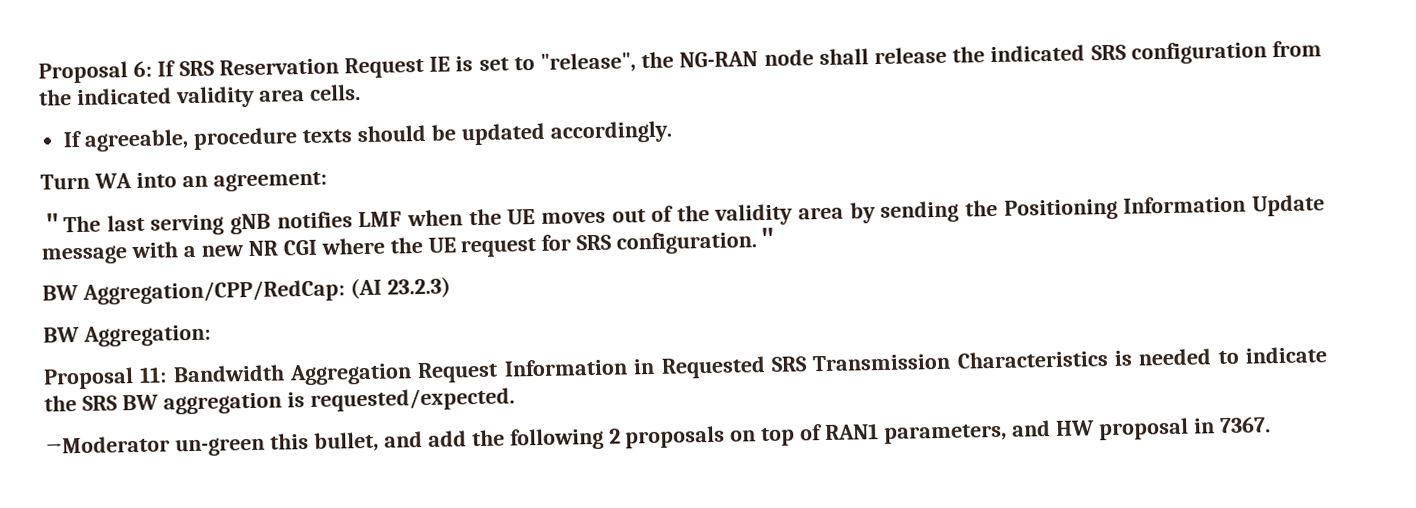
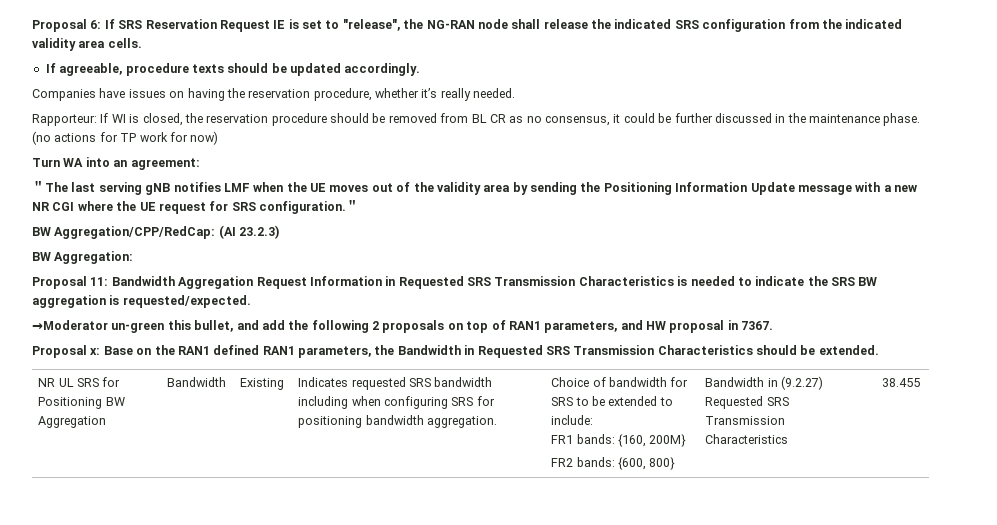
(673, 132) none -> [32,88,516,101] [32,113,921,126] [32,131,219,145] // Companies have issues on having the reservation procedure, whether it’s really needed. // Rapporteur: If WI is closed, the reservation procedure should be removed from BL CR as no consensus, it could be further discussed in the maintenance phase. (no actions for TP work for now)
(1271, 425) none -> [32,345,879,358] [38,377,121,387] [38,397,125,409] [38,416,107,428] [167,377,227,387] [240,378,285,390] [298,377,493,390] [298,396,495,409] [298,415,498,428] [551,377,689,387] [551,396,673,406] [551,415,594,425] [551,434,687,447] [551,457,676,470] [705,376,824,390] [705,396,789,409] [705,416,786,425] [705,434,789,444] [882,378,921,387] // Proposal x: Base on the RAN1 defined RAN1 parameters, the Bandwidth in Requested SRS Transmission Characteristics should be extended. // NR UL SRS for Positioning BW Aggregation | Bandwidth | Existing | Indicates requested SRS bandwidth including when configuring SRS for positioning bandwidth aggregation. | Choice of bandwidth for SRS to be extended to include: // FR1 bands: {160, 200M} // FR2 bands: {600, 800} | Bandwidth in (9.2.27) Requested SRS Transmission Characteristics | 38.455

